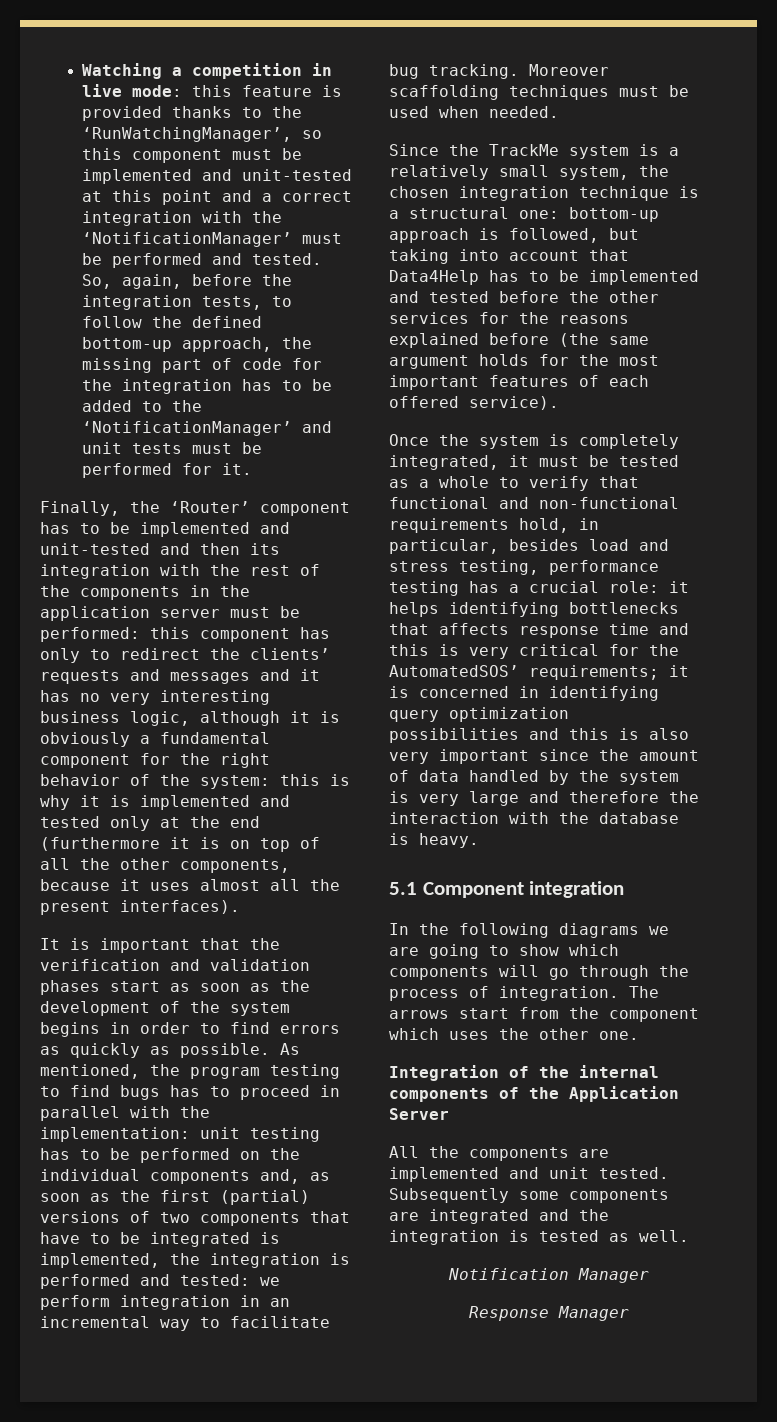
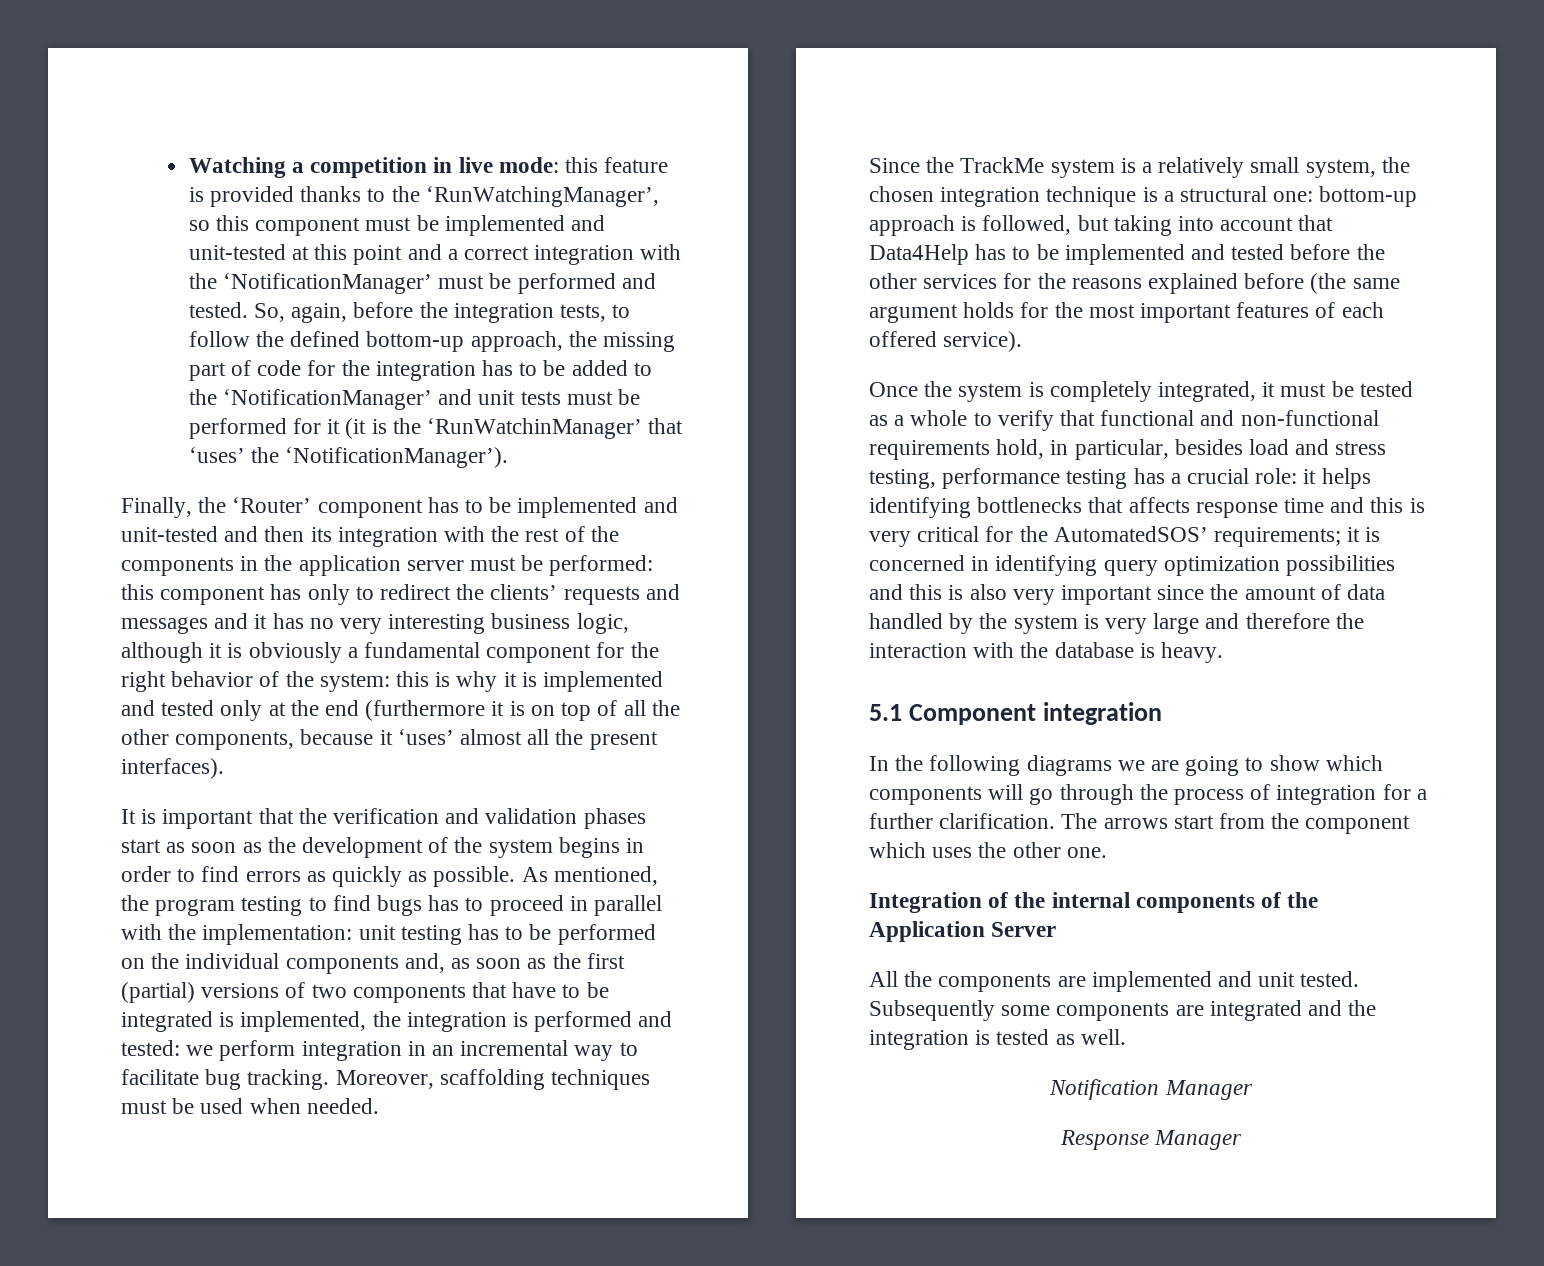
[222,463,253,475] it. -> [327,418,684,439] [188,447,509,468] it (it is the ‘RunWatchinManager’ that ‘uses’ the ‘NotificationManager’).
[150,882,190,891] uses -> [397,729,454,745] ‘uses’
[529,64,609,76] Moreover -> [335,1070,434,1089] Moreover,
[499,986,619,1001] integration. -> [1276,784,1427,805] [869,813,1056,829] integration for a further clarification.

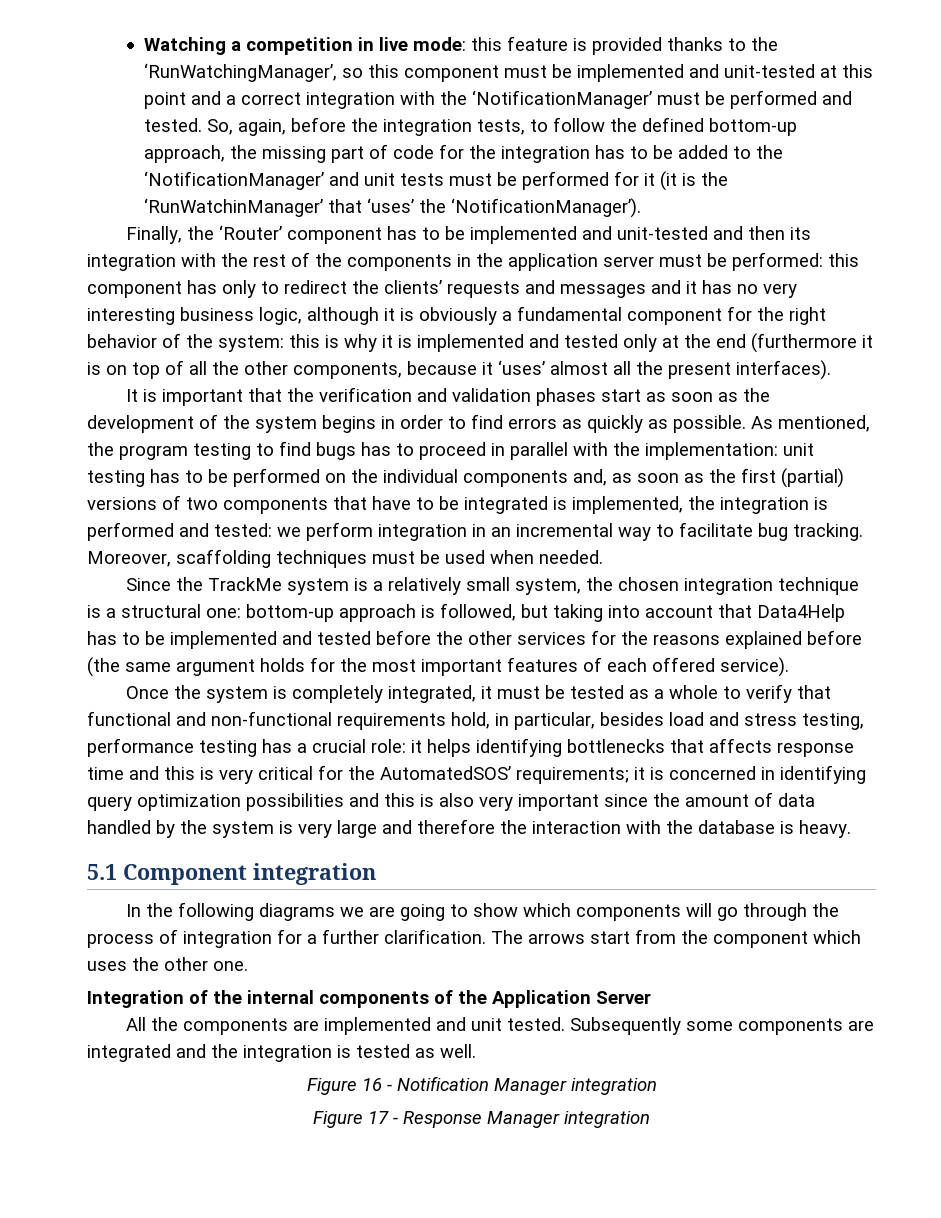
(1126, 1037) none -> [306,1078,392,1095] Figure 16 -
(1253, 1090) // -> [570,1078,657,1095] [313,1111,398,1128] integration // Figure 17 -
(1243, 1140) none -> [564,1111,650,1128] integration

